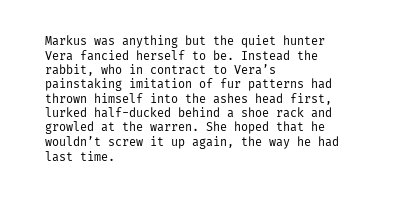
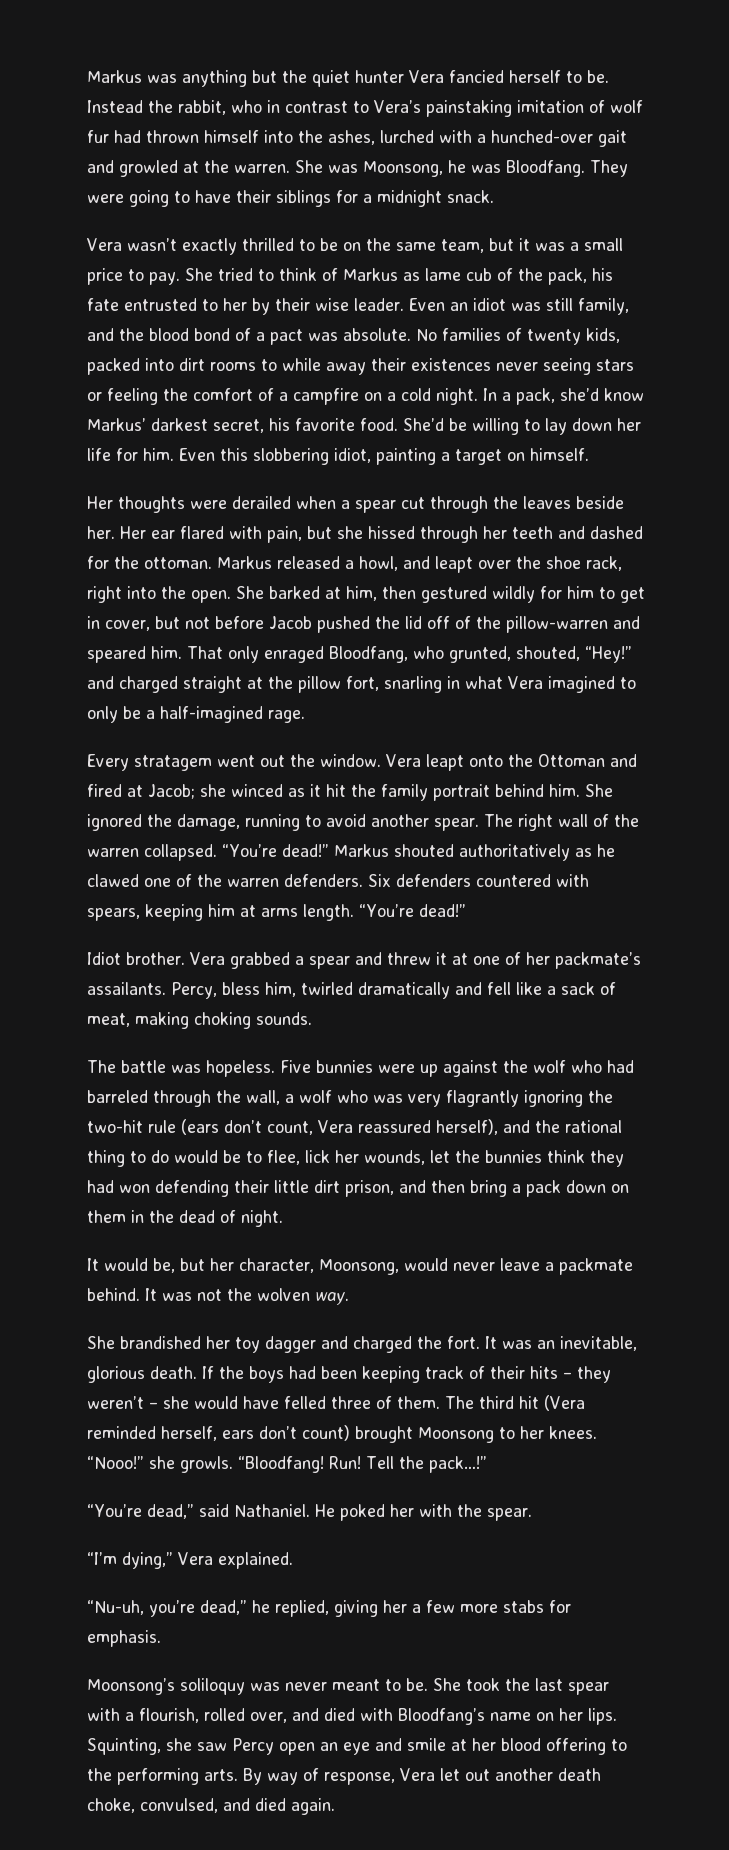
[150,65,206,75] contract -> [285,101,348,113] contrast
[220,78,304,91] fur patterns -> [609,100,643,113] [87,130,109,143] wolf fur
[213,93,332,105] [45,107,304,118] ashes head first, lurked half-ducked behind a shoe rack -> [328,130,627,147] ashes, lurched with a hunched-over gait
[234,121,325,134] [45,136,339,149] [45,151,115,162] hoped that he wouldn’t screw it up again, the way he had last time. -> [328,160,628,177] [87,190,494,207] [87,238,623,255] [87,268,613,285] [87,298,629,315] [87,328,620,345] [87,358,634,375] [87,388,644,405] [87,418,641,435] [87,448,589,465] [87,496,624,513] [87,526,643,543] [87,556,622,573] [87,586,645,603] [87,616,640,633] [87,646,632,663] [87,676,636,693] [87,706,305,723] [87,754,637,771] [87,784,613,801] [87,814,639,831] [87,844,615,861] [87,874,589,887] [87,904,466,921] [87,952,641,969] [87,982,616,999] [87,1012,312,1029] [87,1060,634,1077] [87,1090,613,1107] [87,1119,622,1135] [87,1150,624,1167] [87,1180,629,1197] [87,1210,283,1227] [87,1258,633,1275] [87,1288,349,1305] [87,1336,637,1353] [87,1366,611,1383] [87,1395,585,1411] [87,1425,597,1443] [87,1456,487,1473] [87,1504,532,1521] [87,1552,293,1569] [87,1600,571,1617] [87,1630,161,1647] [87,1678,609,1695] [87,1708,617,1725] [87,1738,627,1755] [87,1768,601,1785] [87,1798,335,1815] was Moonsong, he was Bloodfang. They were going to have their siblings for a midnight snack. // Vera wasn’t exactly thrilled to be on the same team, but it was a small price to pay. She tried to think of Markus as lame cub of the pack, his fate entrusted to her by their wise leader. Even an idiot was still family, and the blood bond of a pact was absolute. No families of twenty kids, packed into dirt rooms to while away their existences never seeing stars or feeling the comfort of a campfire on a cold night. In a pack, she’d know Markus’ darkest secret, his favorite food. She’d be willing to lay down her life for him. Even this slobbering idiot, painting a target on himself. // Her thoughts were derailed when a spear cut through the leaves beside her. Her ear flared with pain, but she hissed through her teeth and dashed for the ottoman. Markus released a howl, and leapt over the shoe rack, right into the open. She barked at him, then gestured wildly for him to get in cover, but not before Jacob pushed the lid off of the pillow-warren and speared him. That only enraged Bloodfang, who grunted, shouted, “Hey!” and charged straight at the pillow fort, snarling in what Vera imagined to only be a half-imagined rage. // Every stratagem went out the window. Vera leapt onto the Ottoman and fired at Jacob; she winced as it hit the family portrait behind him. She ignored the damage, running to avoid another spear. The right wall of the warren collapsed. “You’re dead!” Markus shouted authoritatively as he clawed one of the warren defenders. Six defenders countered with spears, keeping him at arms length. “You’re dead!” // Idiot brother. Vera grabbed a spear and threw it at one of her packmate’s assailants. Percy, bless him, twirled dramatically and fell like a sack of meat, making choking sounds. // The battle was hopeless. Five bunnies were up against the wolf who had barreled through the wall, a wolf who was very flagrantly ignoring the two-hit rule (ears don’t count, Vera reassured herself), and the rational thing to do would be to flee, lick her wounds, let the bunnies think they had won defending their little dirt prison, and then bring a pack down on them in the dead of night. // It would be, but her character, Moonsong, would never leave a packmate behind. It was not the wolven way. // She brandished her toy dagger and charged the fort. It was an inevitable, glorious death. If the boys had been keeping track of their hits – they weren’t – she would have felled three of them. The third hit (Vera reminded herself, ears don’t count) brought Moonsong to her knees. “Nooo!” she growls. “Bloodfang! Run! Tell the pack…!” // “You’re dead,” said Nathaniel. He poked her with the spear. // “I’m dying,” Vera explained. // “Nu-uh, you’re dead,” he replied, giving her a few more stabs for emphasis. // Moonsong’s soliloquy was never meant to be. She took the last spear with a flourish, rolled over, and died with Bloodfang’s name on her lips. Squinting, she saw Percy open an eye and smile at her blood offering to the performing arts. By way of response, Vera let out another death choke, convulsed, and died again.

